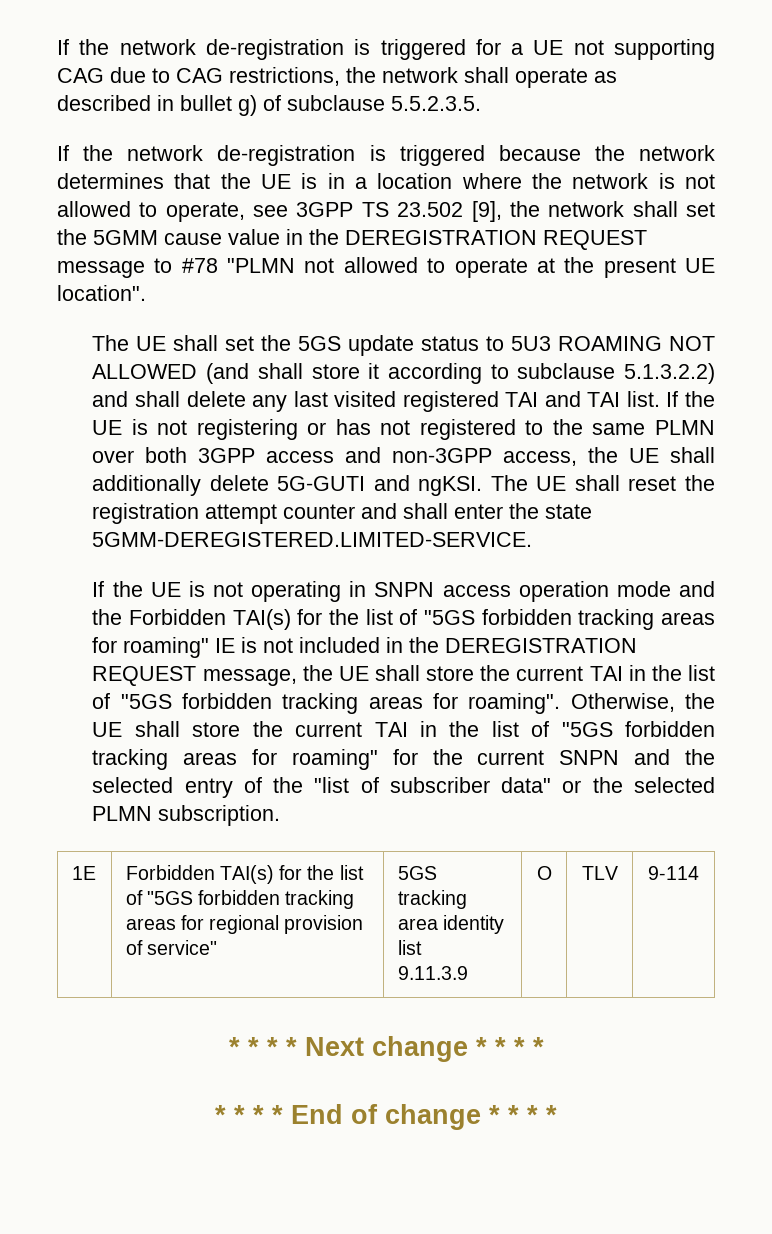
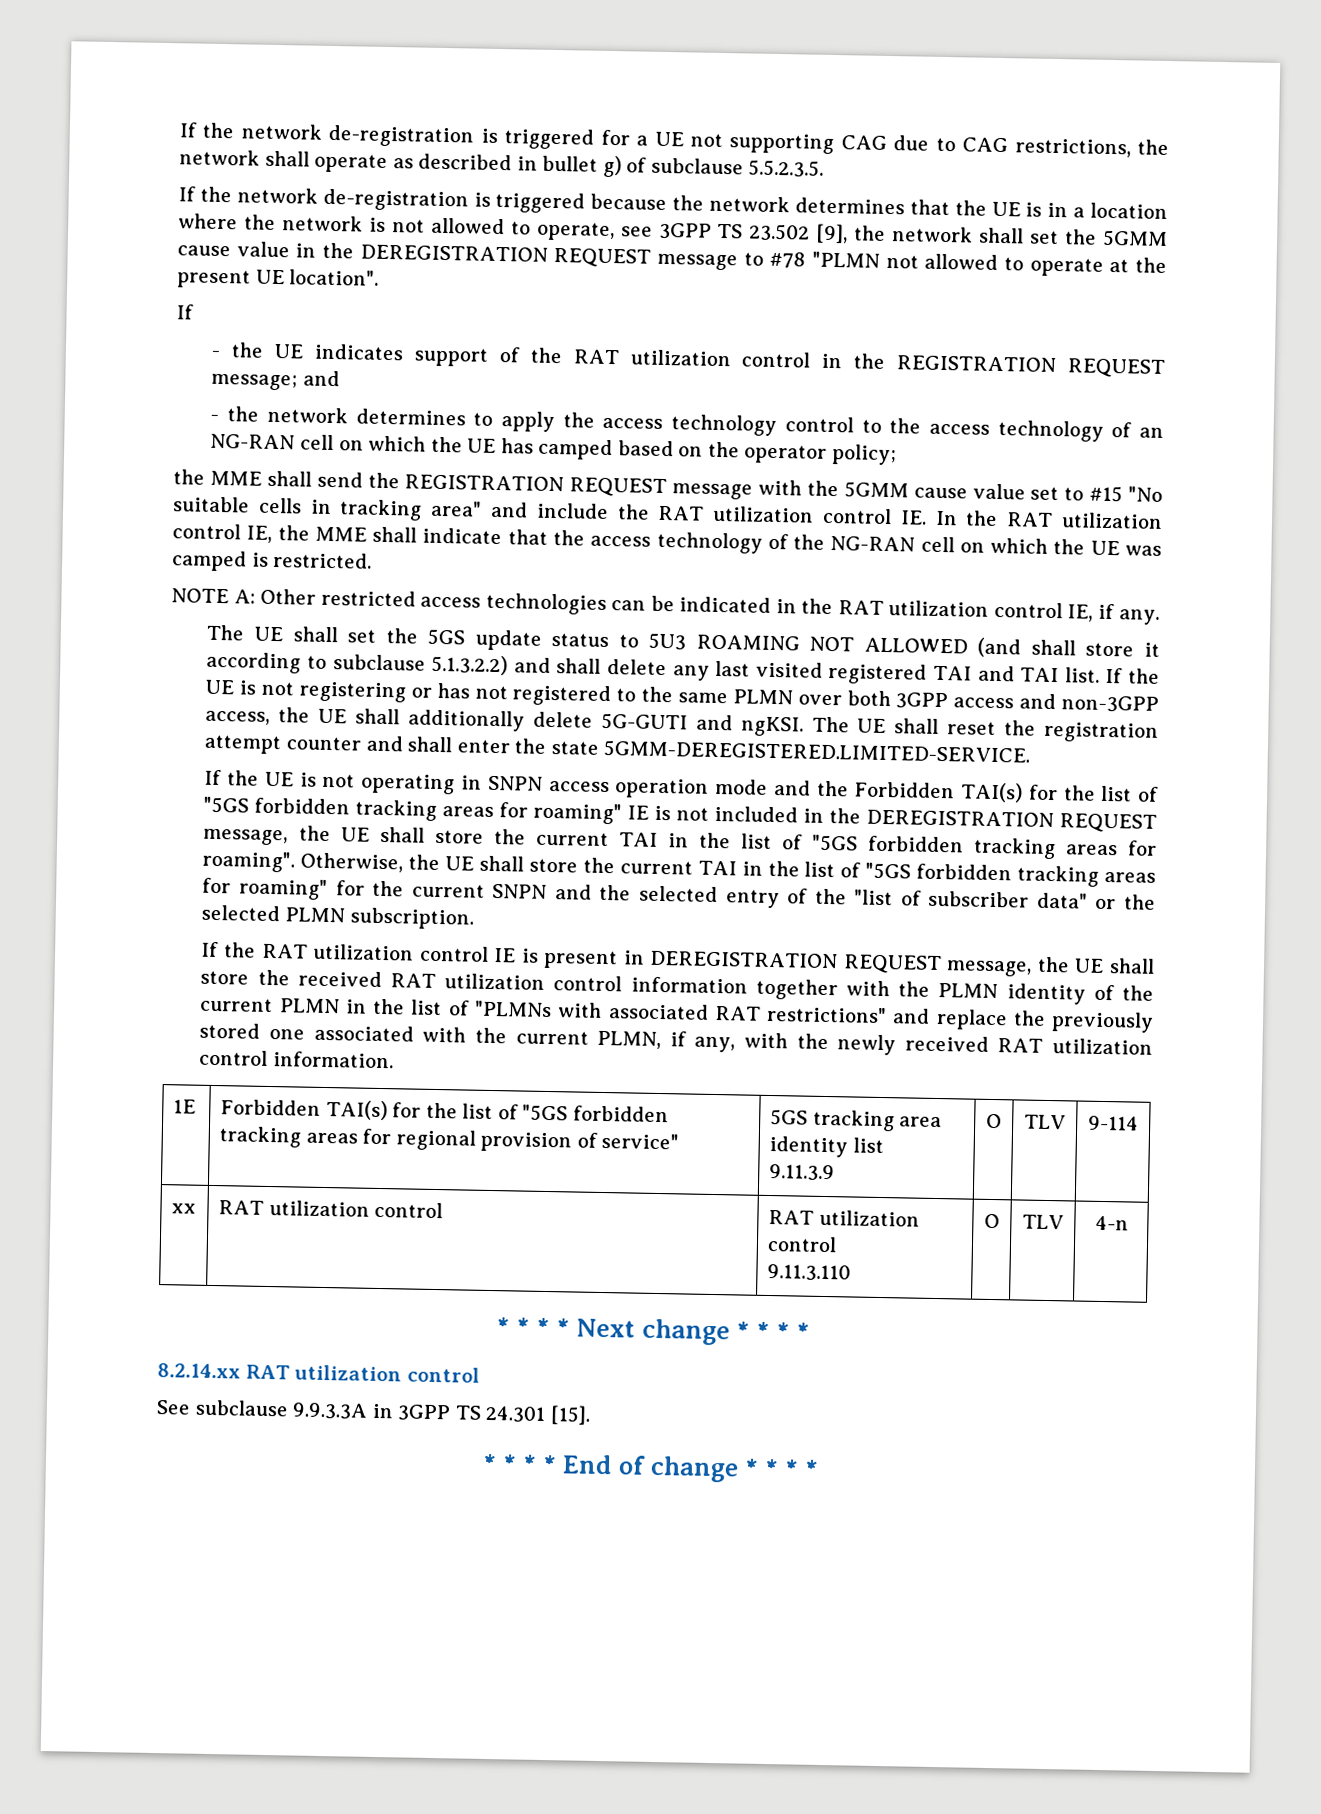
(146, 293) none -> [176,304,194,320] [211,342,1165,378] [211,370,341,391] [210,406,1164,442] [210,433,897,466] [173,469,1163,503] [173,496,1164,529] [172,523,1163,556] [171,550,373,572] [171,588,1160,625] // If // - the UE indicates support of the RAT utilization control in the REGISTRATION REQUEST message; and // - the network determines to apply the access technology control to the access technology of an NG-RAN cell on which the UE has camped based on the operator policy; // the MME shall send the REGISTRATION REQUEST message with the 5GMM cause value set to #15 "No suitable cells in tracking area" and include the RAT utilization control IE. In the RAT utilization control IE, the MME shall indicate that the access technology of the NG-RAN cell on which the UE was camped is restricted. // NOTE A: Other restricted access technologies can be indicated in the RAT utilization control IE, if any.
(281, 815) none -> [201,941,1155,977] [200,969,1154,1005] [200,997,1154,1033] [199,1022,1153,1056] [199,1049,395,1069] // If the RAT utilization control IE is present in DEREGISTRATION REQUEST message, the UE shall store the received RAT utilization control information together with the PLMN identity of the current PLMN in the list of "PLMNs with associated RAT restrictions" and replace the previously stored one associated with the current PLMN, if any, with the newly received RAT utilization control information.
(699, 873) none -> [171,1203,197,1214] [218,1200,444,1219] [768,1209,920,1227] [767,1235,838,1253] [767,1263,852,1282] [984,1213,1000,1229] [1022,1214,1065,1230] [1094,1215,1129,1231] // xx | RAT utilization control | RAT utilization control // 9.11.3.110 | O | TLV | 4-n
(544, 1046) none -> [157,1363,480,1383] [156,1399,591,1425] // 8.2.14.xx RAT utilization control // See subclause 9.9.3.3A in 3GPP TS 24.301 [15].

